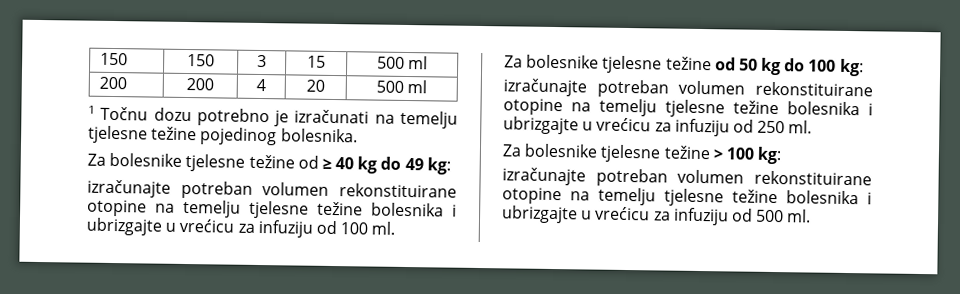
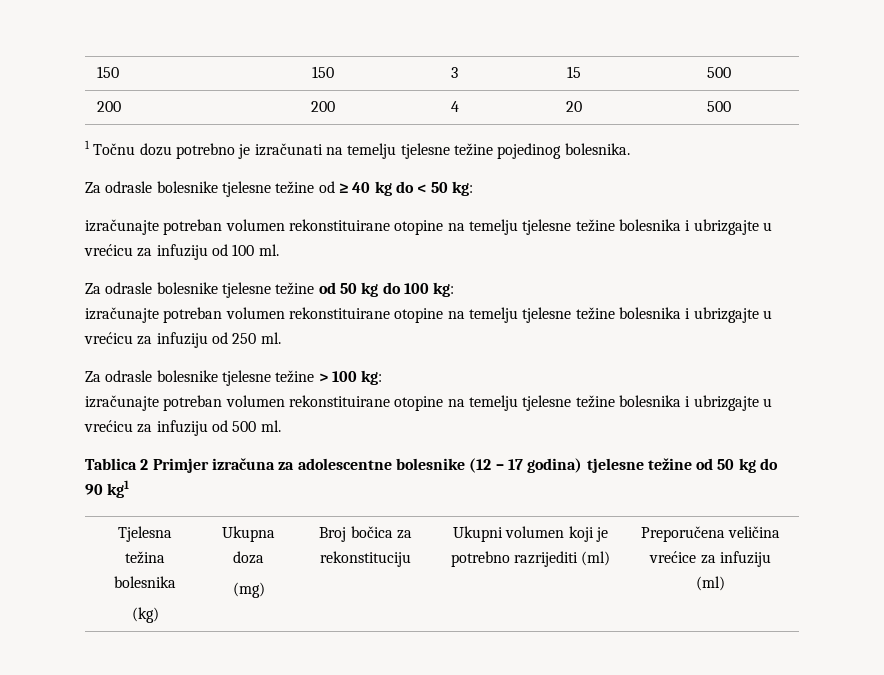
[408,56,429,70] ml -> (731, 72) none
[407,80,428,94] ml -> (731, 106) none
(106, 159) none -> [105,181,153,193] odrasle
[404,157,424,171] 49 -> [417,182,448,193] < 50
(523, 61) none -> [105,282,153,294] odrasle
(522, 150) none -> [105,370,153,382] odrasle
(812, 216) none -> [85,458,779,473] [85,480,130,498] [118,526,172,542] [125,551,165,564] [114,576,176,588] [131,607,159,623] [222,526,275,542] [233,551,264,564] [232,582,265,598] [319,526,412,542] [320,551,411,567] [453,526,608,542] [450,551,611,567] [640,526,781,542] [649,551,771,567] [696,576,725,591] // Tablica 2 Primjer izračuna za adolescentne bolesnike (12 – 17 godina) tjelesne težine od 50 kg do 90 kg1 // Tjelesna težina bolesnika // (kg) | Ukupna doza // (mg) | Broj bočica za rekonstituciju | Ukupni volumen koji je potrebno razrijediti (ml) | Preporučena veličina vrećice za infuziju (ml)

